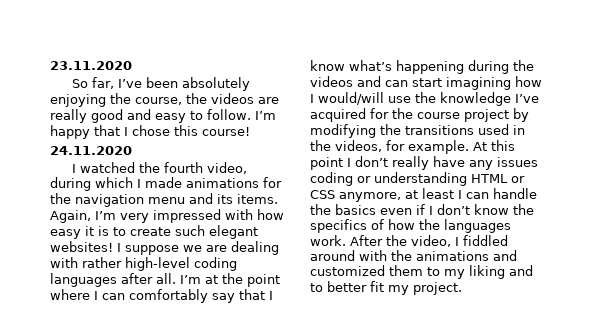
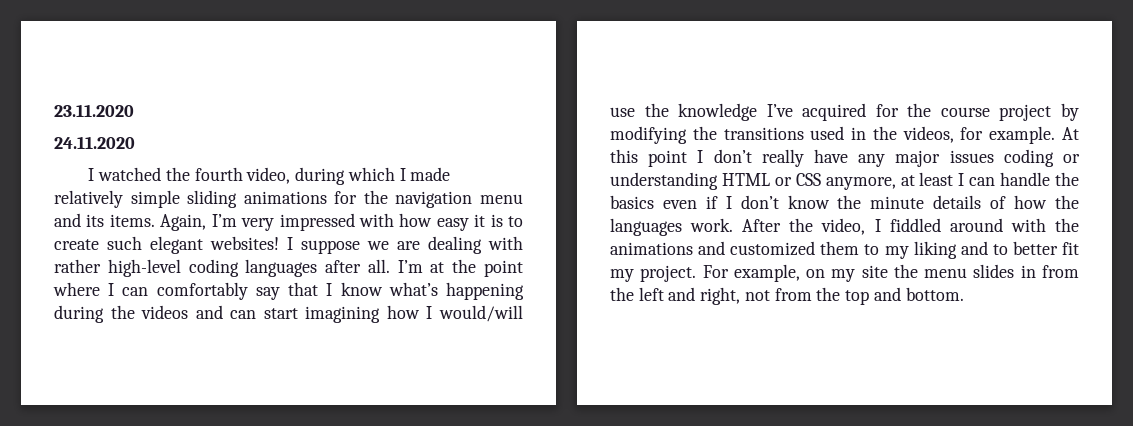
[72,77,251,91] [50,93,279,107] [50,109,276,123] [50,125,250,139] // So far, I’ve been absolutely enjoying the course, the videos are really good and easy to follow. I’m happy that I chose this course! -> (134, 110) none
(182, 182) none -> [54,190,238,208] relatively simple sliding
(493, 165) none -> [895,150,941,167] major
[310,219,367,233] specifics -> [870,195,982,209] minute details
(462, 288) none -> [702,264,1079,282] [610,287,964,305] For example, on my site the menu slides in from the left and right, not from the top and bottom.

